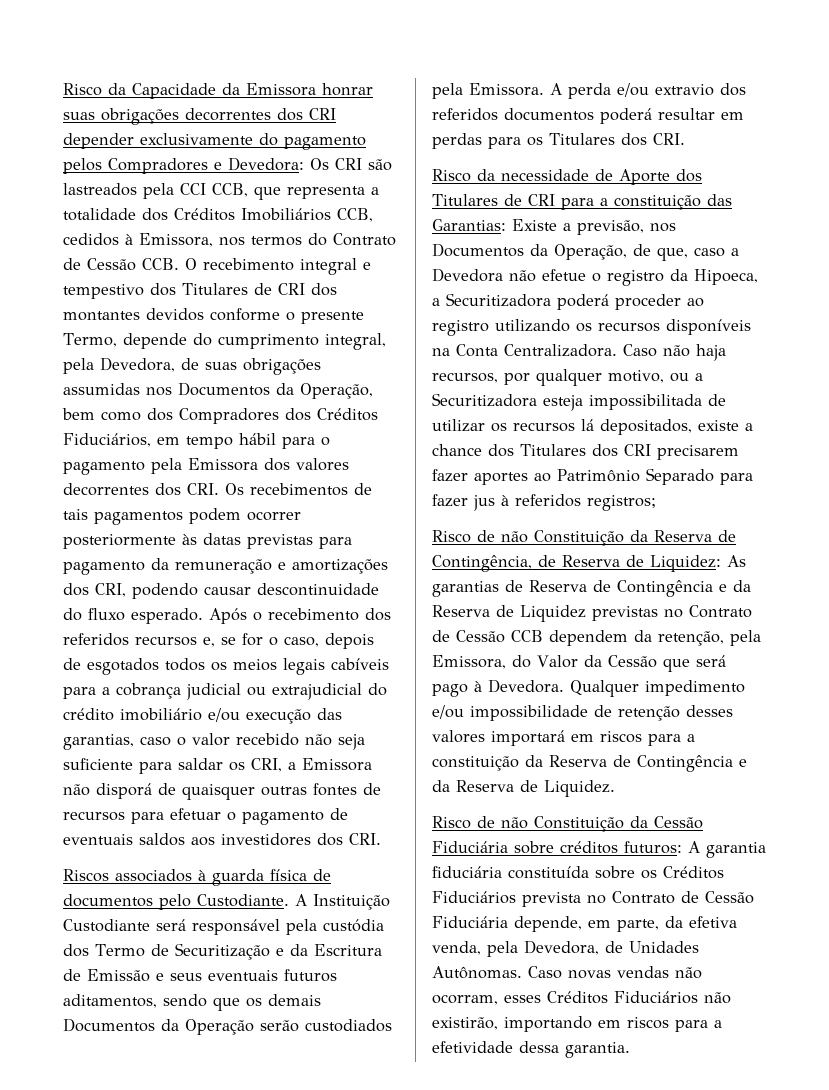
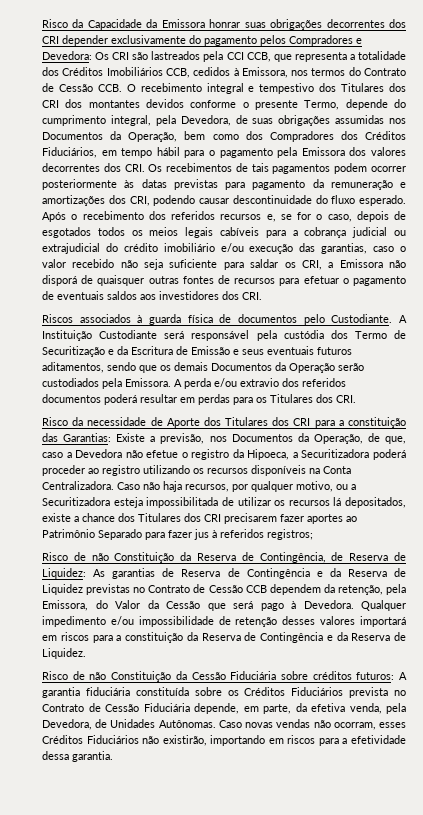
[254,283,272,295] de -> [389,83,406,92] dos
[504,194,522,206] de -> [272,417,290,426] dos

